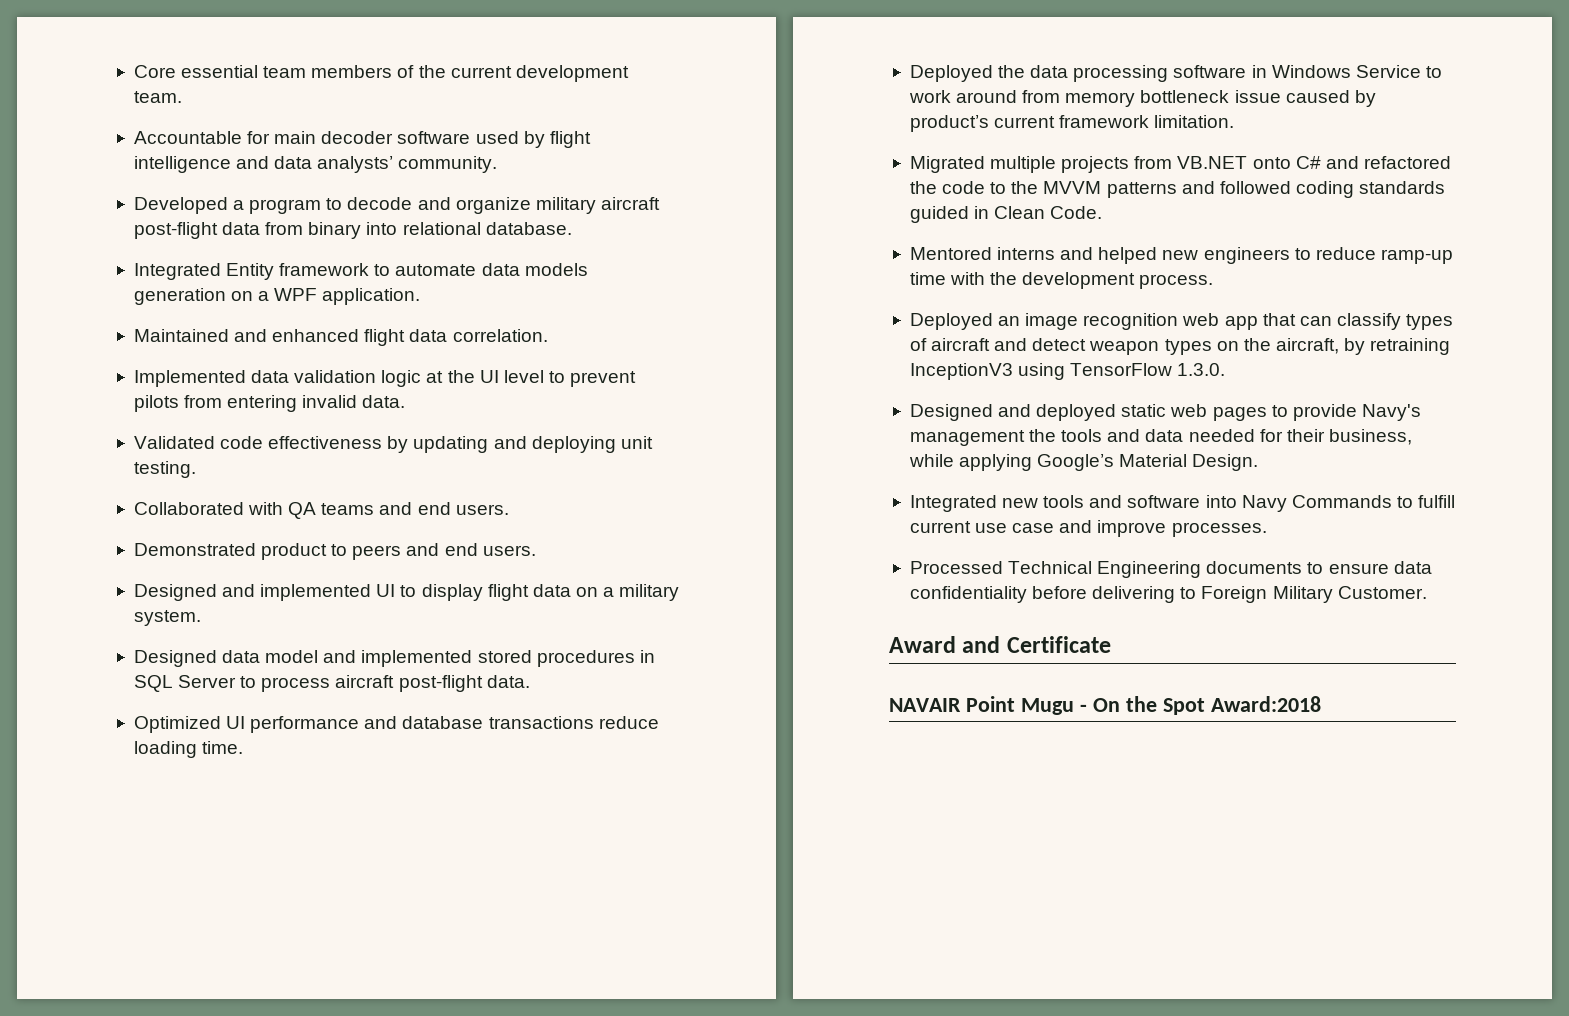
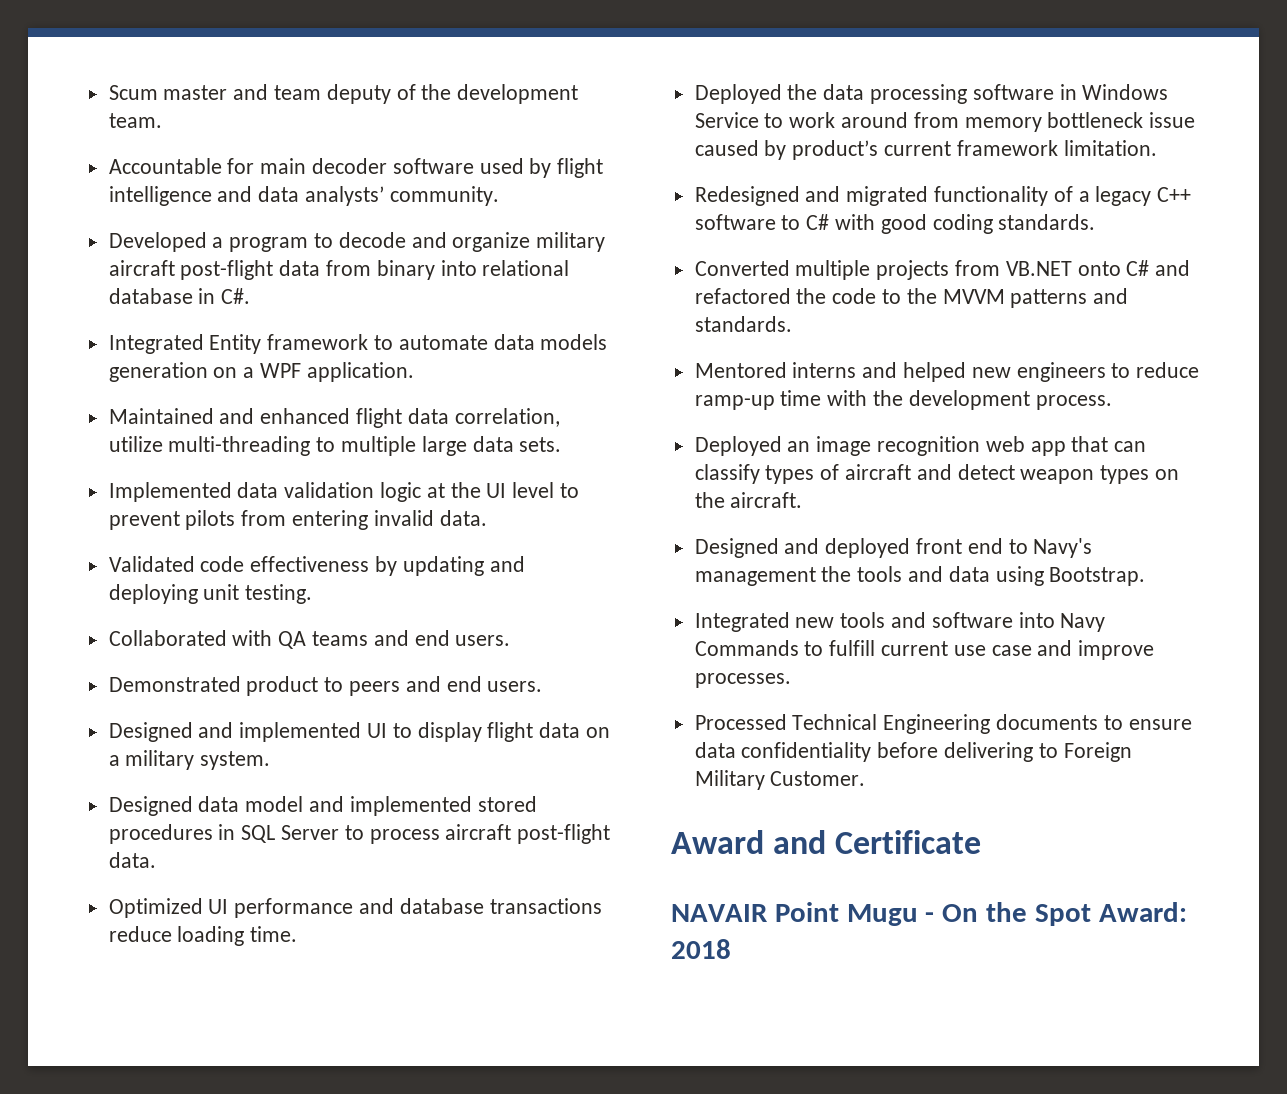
[133,65,393,78] Core essential team members -> [108,84,391,104] Scum master and team deputy
[450,66,512,78] current -> (452, 92) none
[485,222,572,235] database. -> [108,288,251,304] database in C#.
[452,329,548,342] correlation. -> [454,408,560,427] [108,436,562,456] correlation, utilize multi-threading to multiple large data sets.
[909,156,985,173] Migrated -> [694,186,1192,206] [694,214,1096,234] [694,260,790,276] Redesigned and migrated functionality of a legacy C++ software to C# with good coding standards. // Converted
[1219,181,1446,198] [909,206,1103,223] followed coding standards guided in Clean Code. -> [694,316,792,332] standards.
[1275,338,1451,355] [909,363,1226,380] [909,404,1357,421] aircraft, by retraining InceptionV3 using TensorFlow 1.3.0. // Designed and deployed static web pages to provide -> [730,492,803,508] [694,538,1028,558] aircraft. // Designed and deployed front end to
[1188,429,1412,445] [908,454,1259,471] needed for their business, while applying Google’s Material Design. -> [995,566,1146,586] using Bootstrap.
[1210,696,1321,712] Award:2018 -> [1098,902,1187,922] [671,939,731,959] Award: 2018

